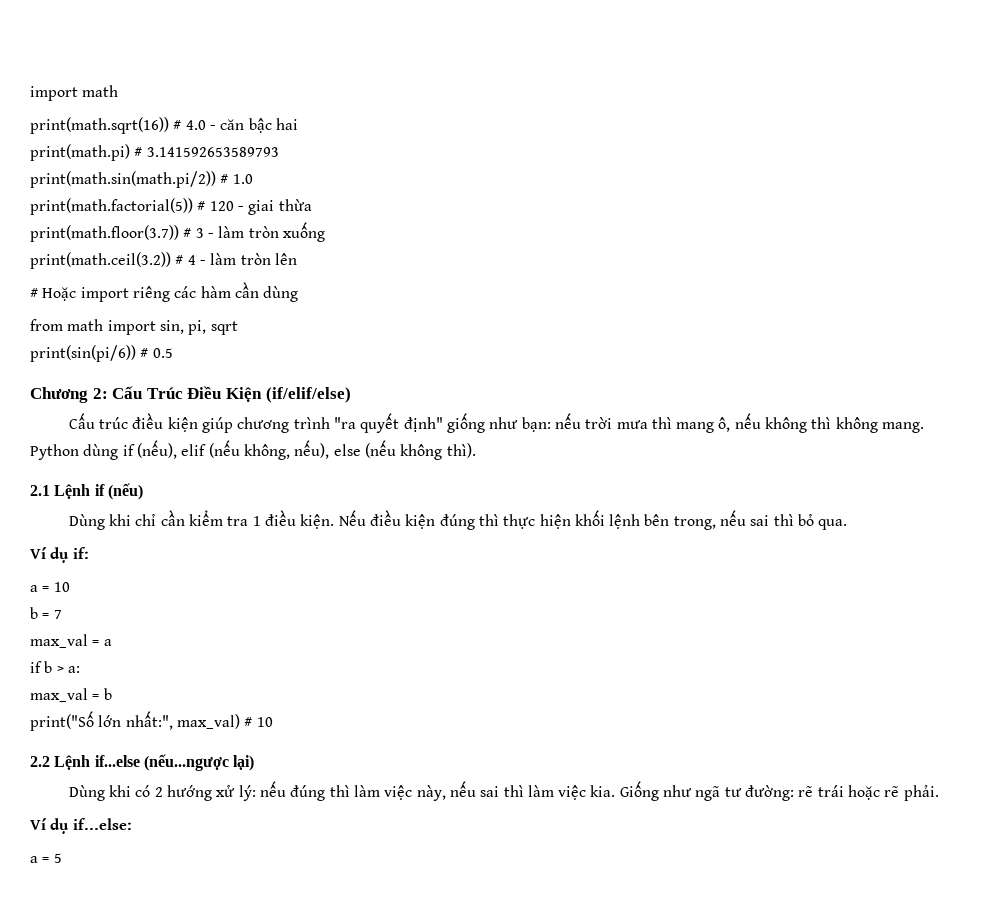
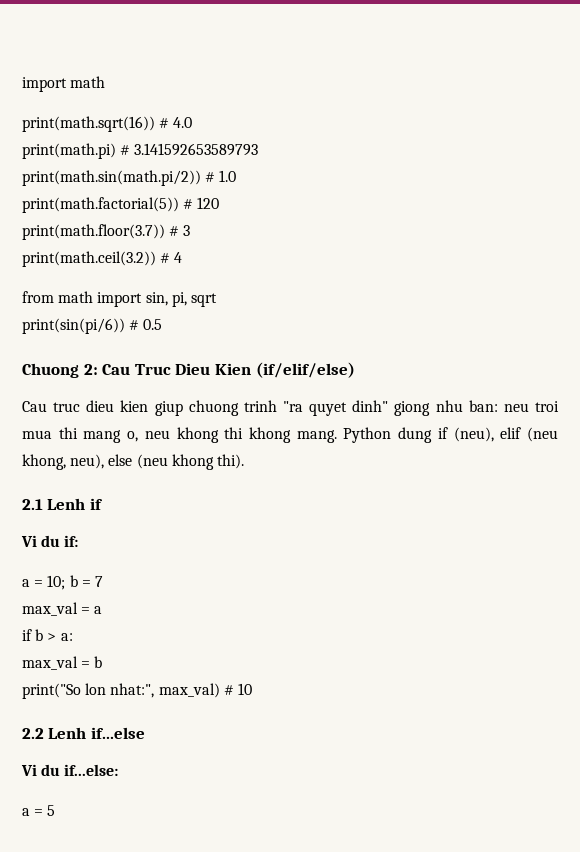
[209,118,298,133] - căn bậc hai -> (193, 122) none
[237,199,312,215] - giai thừa -> (220, 203) none
[207,222,325,242] - làm tròn xuống -> (191, 230) none
[199,253,297,265] [30,282,299,302] - làm tròn lên // # Hoặc import riêng các hàm cần dùng -> (183, 257) none
[30,386,351,403] [68,413,925,433] [30,440,476,460] Chương 2: Cấu Trúc Điều Kiện (if/elif/else) // Cấu trúc điều kiện giúp chương trình "ra quyết định" giống như bạn: nếu trời mưa thì mang ô, nếu không thì không mang. Python dùng if (nếu), elif (nếu không, nếu), else (nếu không thì). -> [22,362,355,378] [22,400,560,416] [22,427,558,443] [22,454,244,470] Chuong 2: Cau Truc Dieu Kien (if/elif/else) // Cau truc dieu kien giup chuong trinh "ra quyet dinh" giong nhu ban: neu troi mua thi mang o, neu khong thi khong mang. Python dung if (neu), elif (neu khong, neu), else (neu khong thi).
[54,483,143,500] [68,510,848,530] [30,547,70,563] Lệnh if (nếu) // Dùng khi chỉ cần kiểm tra 1 điều kiện. Nếu điều kiện đúng thì thực hiện khối lệnh bên trong, nếu sai thì bỏ qua. // Ví dụ -> [47,498,103,510] [21,535,61,547] Lenh if // Vi du
[53,582,70,592] 10 // -> [47,575,66,590] 10;
[30,711,173,731] print("Số lớn nhất:", -> [22,683,155,699] print("So lon nhat:",
[54,755,91,770] Lệnh -> [48,727,87,739] Lenh
[143,754,255,771] [68,781,939,801] [30,818,70,834] (nếu...ngược lại) // Dùng khi có 2 hướng xử lý: nếu đúng thì làm việc này, nếu sai thì làm việc kia. Giống như ngã tư đường: rẽ trái hoặc rẽ phải. // Ví dụ -> [21,764,61,776] // Vi du

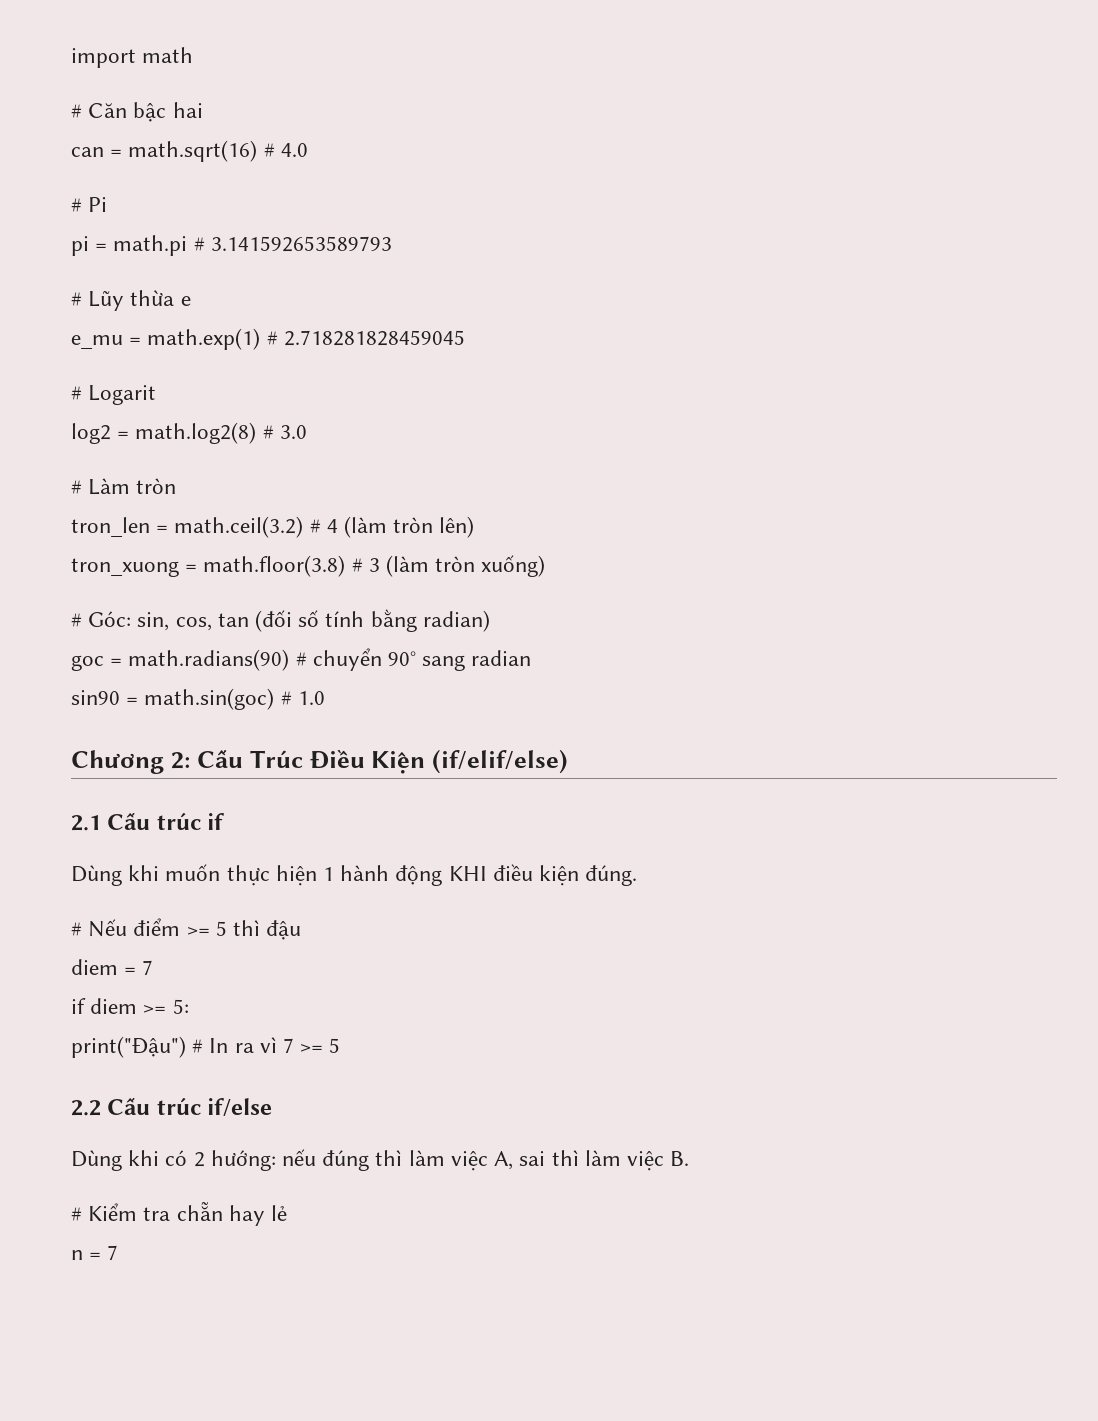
[22,116,193,132] [22,143,259,159] [22,170,237,186] [22,197,220,213] [22,224,191,240] [22,251,183,267] [22,291,217,307] [22,318,163,334] [22,362,355,378] [22,400,560,416] [22,427,558,443] [22,454,244,470] print(math.sqrt(16)) # 4.0 // print(math.pi) # 3.141592653589793 // print(math.sin(math.pi/2)) # 1.0 // print(math.factorial(5)) # 120 // print(math.floor(3.7)) # 3 // print(math.ceil(3.2)) # 4 // from math import sin, pi, sqrt // print(sin(pi/6)) # 0.5 // Chuong 2: Cau Truc Dieu Kien (if/elif/else) // Cau truc dieu kien giup chuong trinh "ra quyet dinh" giong nhu ban: neu troi mua thi mang o, neu khong thi khong mang. Python dung if (neu), elif (neu khong, neu), else (neu khong thi). -> [71,102,203,122] [71,140,308,162] [71,197,108,212] [71,235,392,256] [71,290,191,311] [71,328,465,350] [71,385,157,405] [71,422,307,444] [71,478,177,495] [71,516,475,538] [71,555,546,577] [71,609,490,632] [71,648,532,671] [71,688,325,710] [71,749,569,774] # Căn bậc hai // can = math.sqrt(16) # 4.0 // # Pi // pi = math.pi # 3.141592653589793 // # Lũy thừa e // e_mu = math.exp(1) # 2.718281828459045 // # Logarit // log2 = math.log2(8) # 3.0 // # Làm tròn // tron_len = math.ceil(3.2) # 4 (làm tròn lên) // tron_xuong = math.floor(3.8) # 3 (làm tròn xuống) // # Góc: sin, cos, tan (đối số tính bằng radian) // goc = math.radians(90) # chuyển 90° sang radian // sin90 = math.sin(goc) # 1.0 // Chương 2: Cấu Trúc Điều Kiện (if/elif/else)
[47,498,86,510] Lenh -> [107,813,201,830] Cấu trúc
[21,535,79,547] [22,575,103,590] [22,602,103,616] [22,629,73,641] [22,656,103,670] [22,683,252,699] [22,727,145,739] [21,764,119,776] [22,805,56,816] Vi du if: // a = 10; b = 7 // max_val = a // if b > a: // max_val = b // print("So lon nhat:", max_val) # 10 // 2.2 Lenh if...else // Vi du if...else: // a = 5 -> [71,864,638,886] [71,918,302,940] [71,959,154,975] [71,998,189,1014] [71,1036,341,1058] [71,1098,273,1116] [71,1149,690,1171] [71,1201,288,1226] [71,1245,119,1260] Dùng khi muốn thực hiện 1 hành động KHI điều kiện đúng. // # Nếu điểm >= 5 thì đậu // diem = 7 // if diem >= 5: // print("Đậu") # In ra vì 7 >= 5 // 2.2 Cấu trúc if/else // Dùng khi có 2 hướng: nếu đúng thì làm việc A, sai thì làm việc B. // # Kiểm tra chẵn hay lẻ // n = 7

